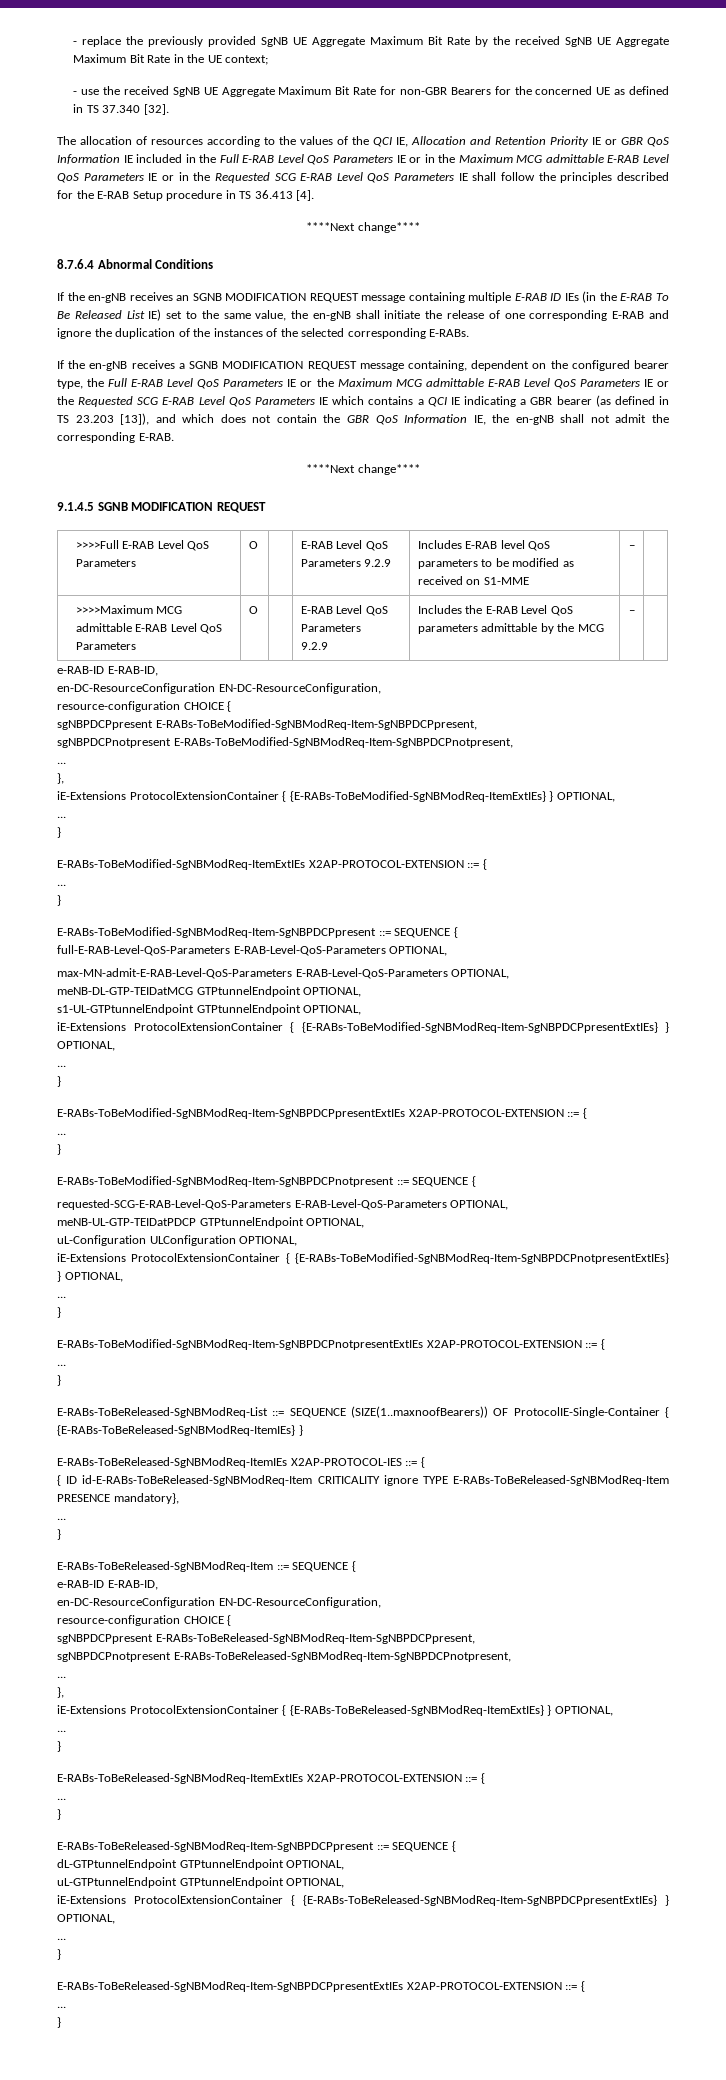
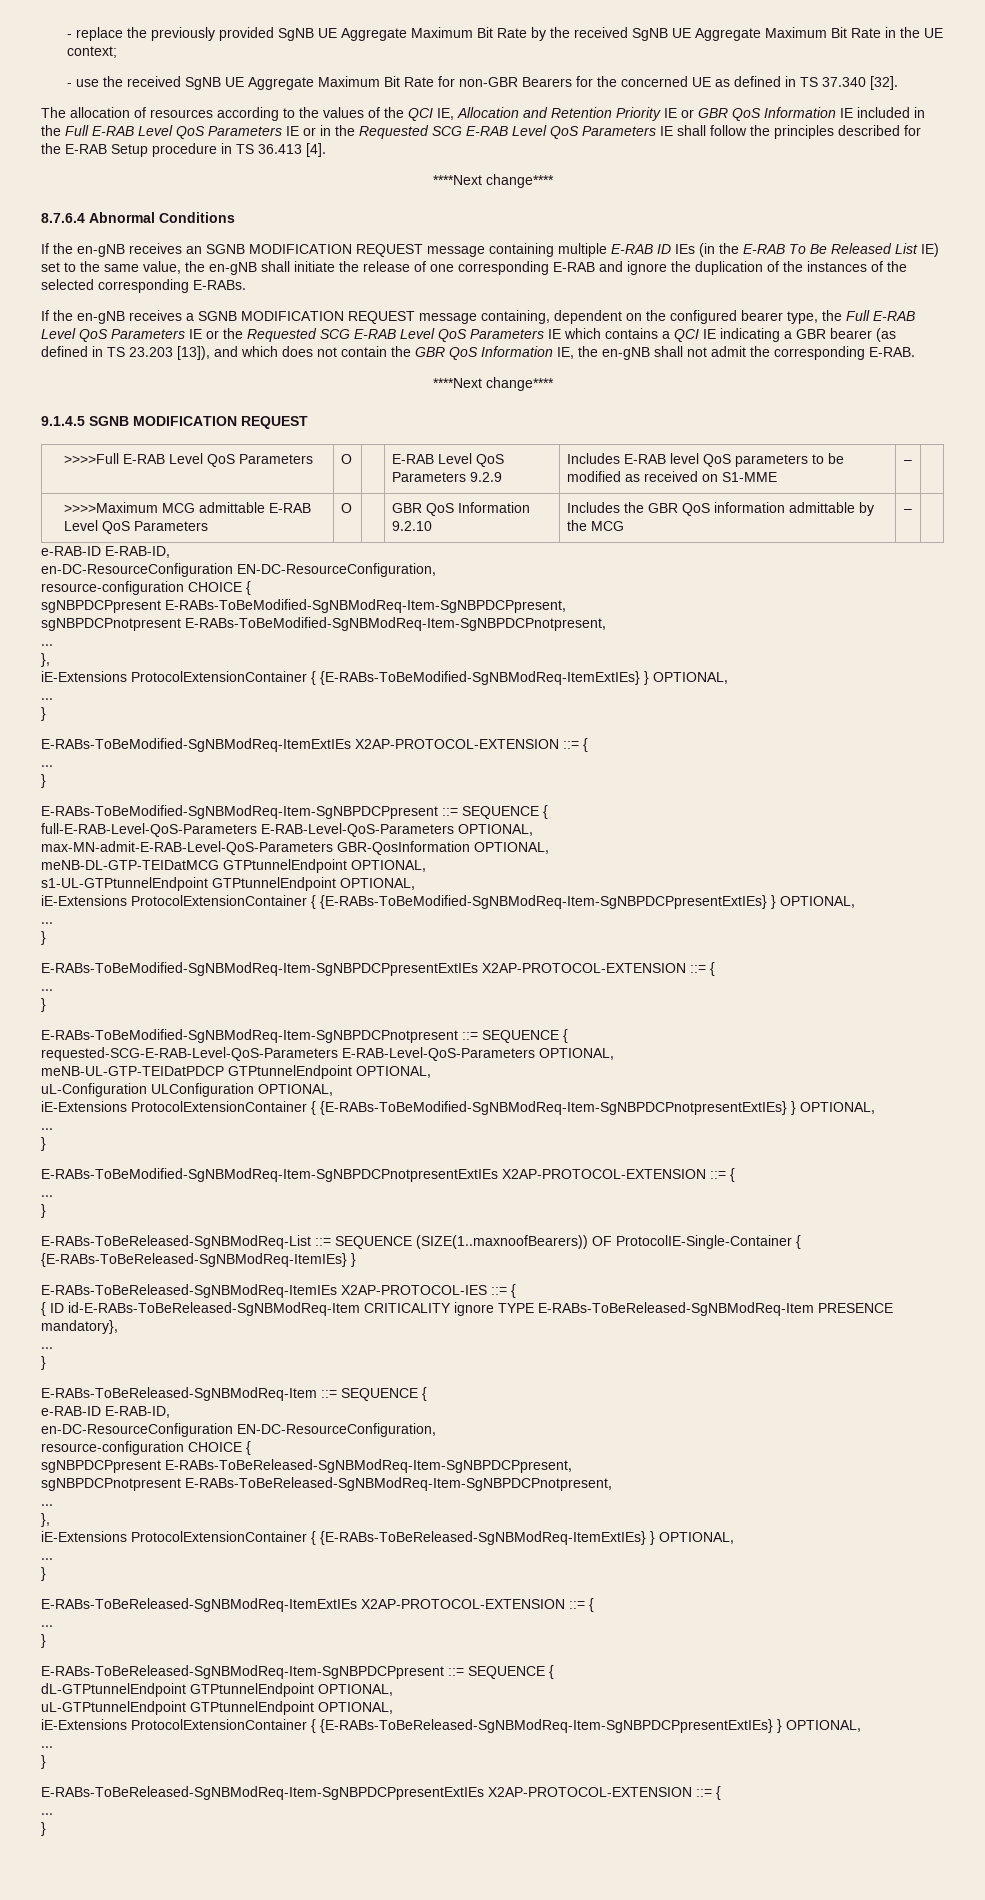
[458,154,669,163] [57,172,211,183] Maximum MCG admittable E-RAB Level QoS Parameters IE or in the -> (355, 130) none
[337,378,669,389] [57,396,74,405] Maximum MCG admittable E-RAB Level QoS Parameters IE or the -> (243, 333) none
[300,605,388,616] [300,624,361,632] [300,642,328,650] [417,605,573,616] [417,624,478,634] E-RAB Level QoS Parameters // 9.2.9 | Includes the E-RAB Level QoS parameters -> [391,502,530,516] [391,521,432,531] [566,502,785,516] GBR QoS Information 9.2.10 | Includes the GBR QoS information
[295,968,448,979] E-RAB-Level-QoS-Parameters -> [337,841,470,855] GBR-QosInformation

